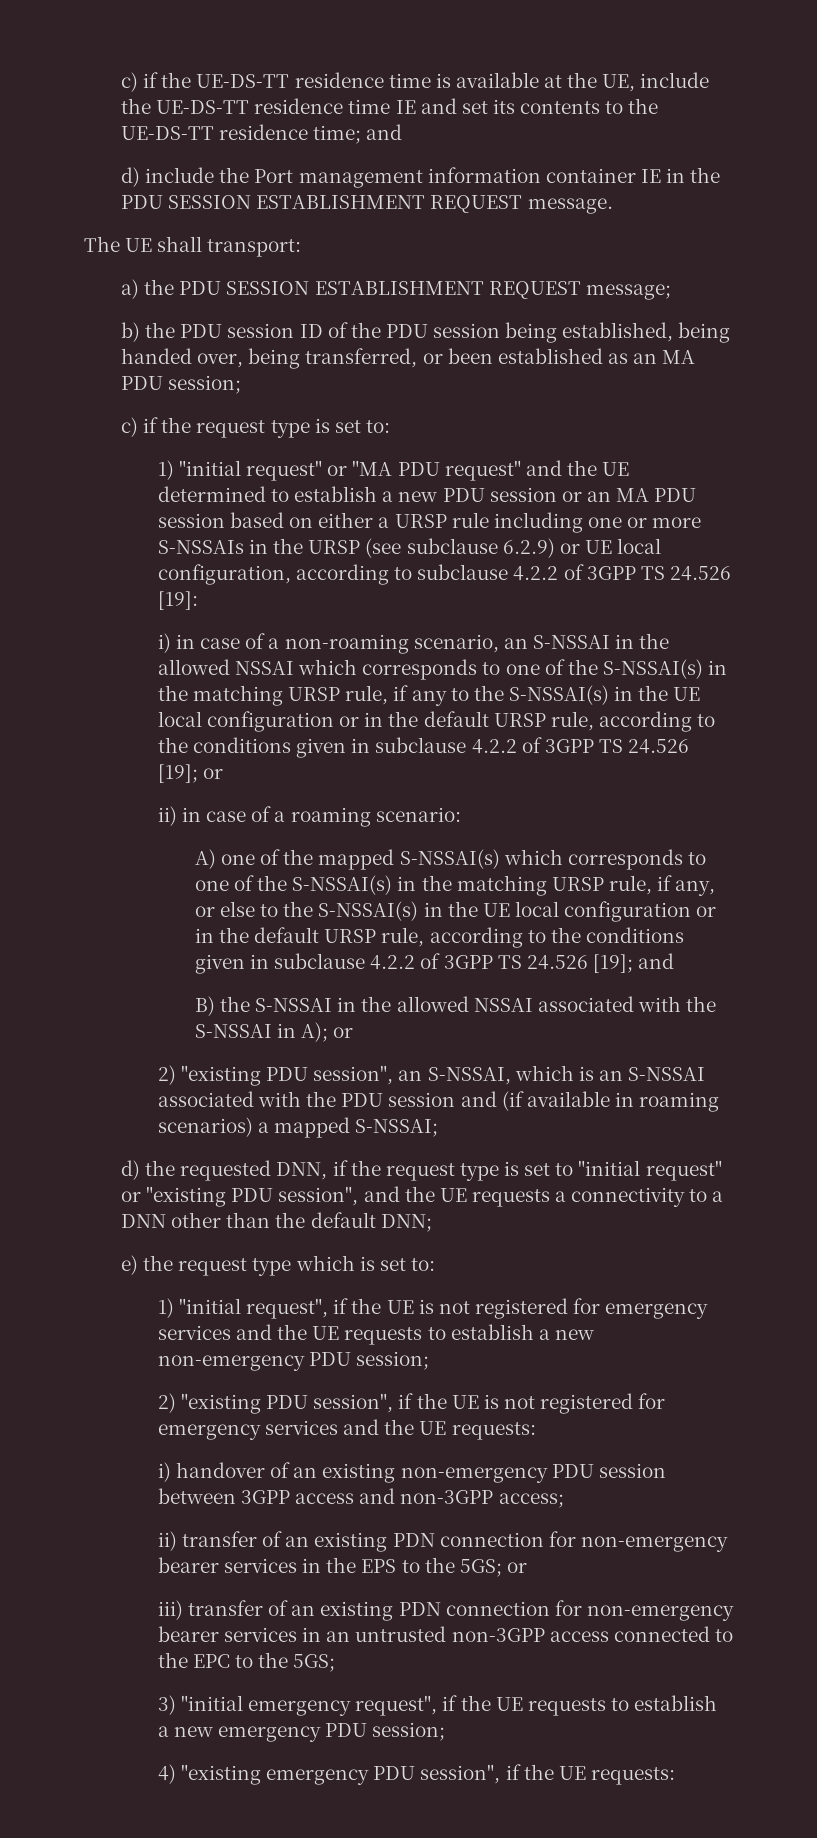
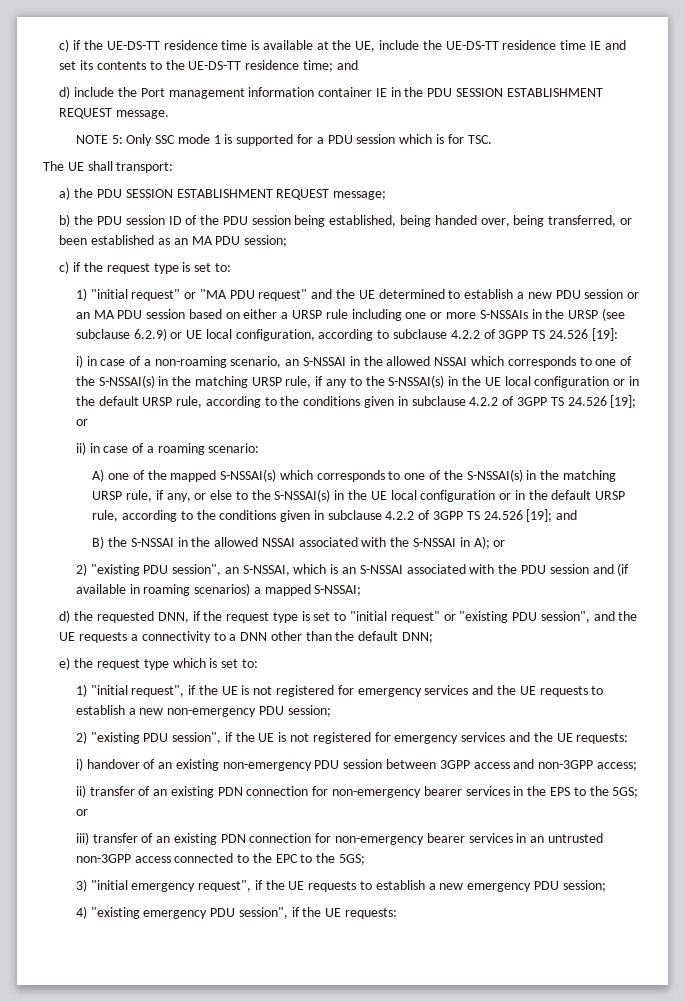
(613, 206) none -> [75,134,492,146] // NOTE 5: Only SSC mode 1 is supported for a PDU session which is for TSC.

